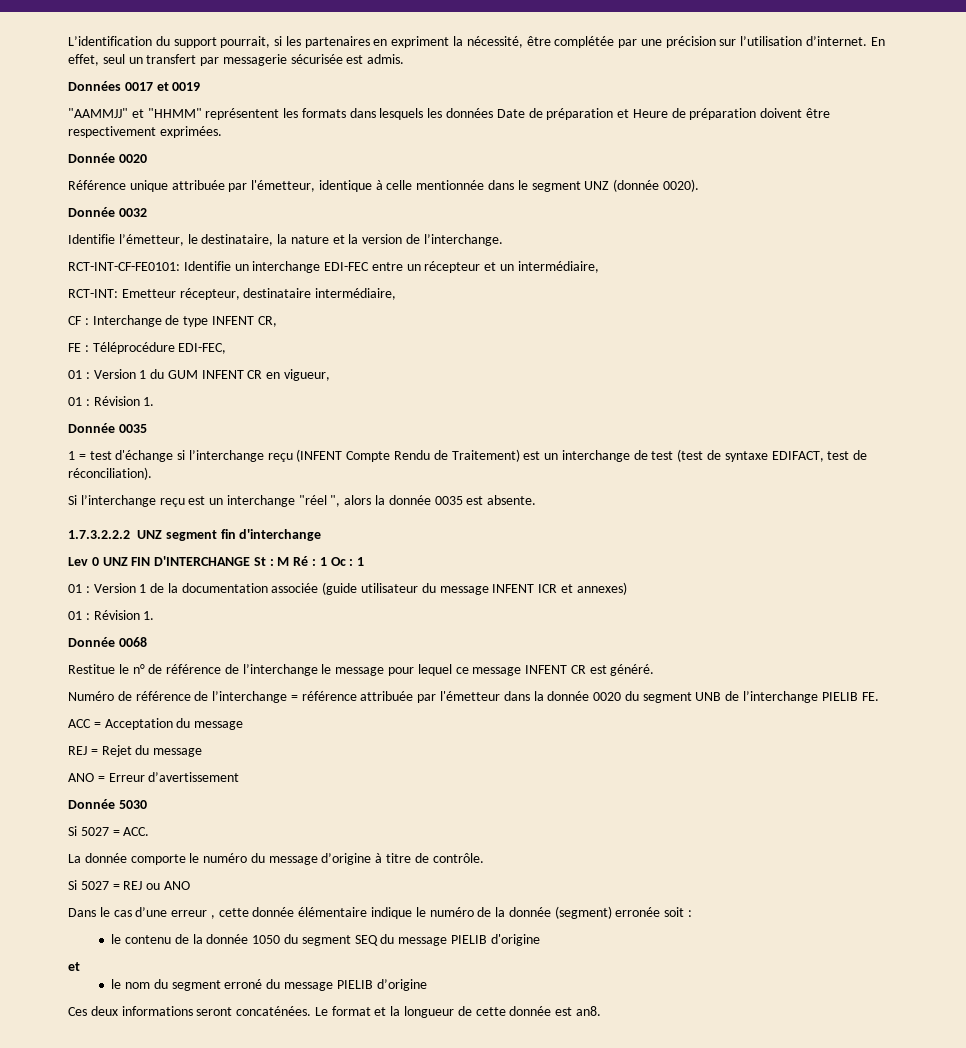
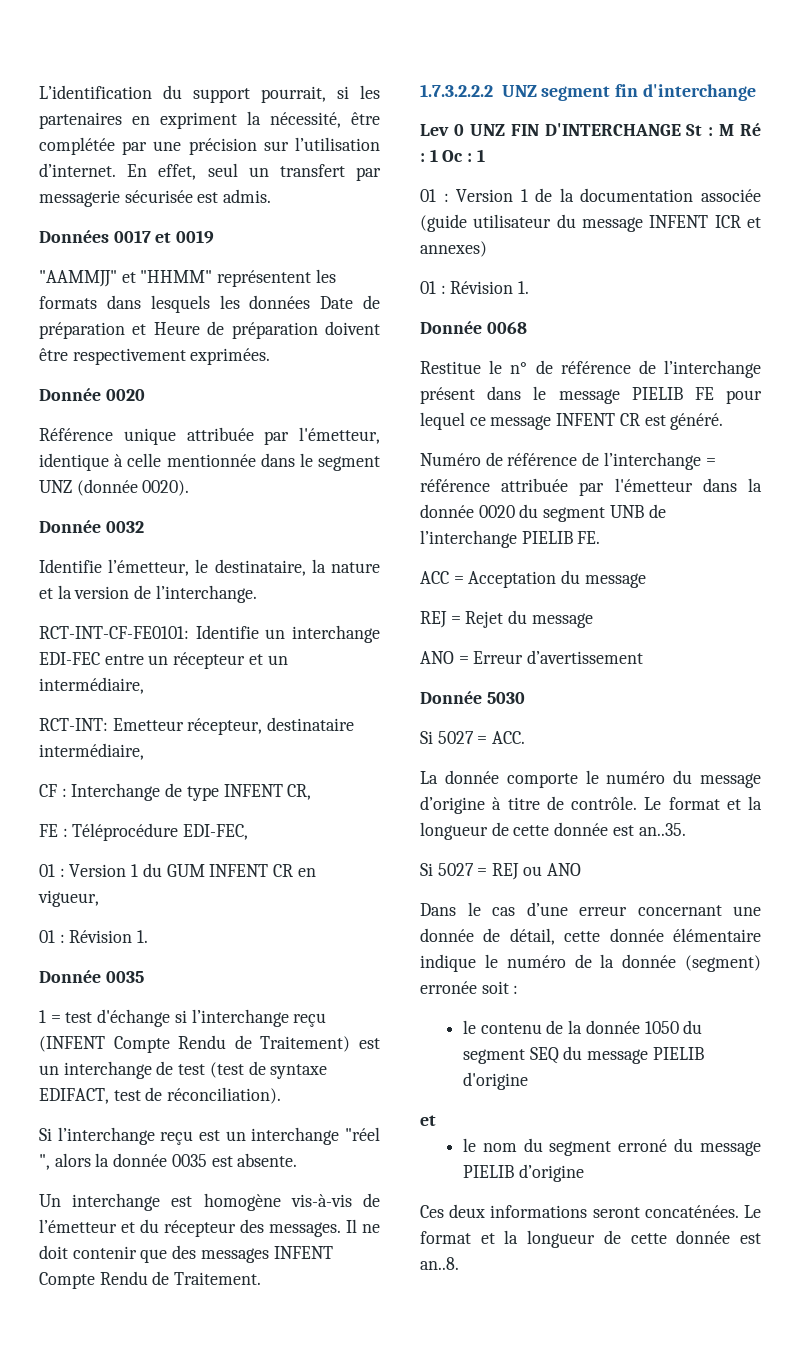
(537, 500) none -> [39,1193,380,1211] [39,1219,380,1237] [39,1245,333,1263] [39,1271,262,1289] // Un interchange est homogène vis-à-vis de l’émetteur et du récepteur des messages. Il ne doit contenir que des messages INFENT Compte Rendu de Traitement.
[321,664,385,676] le message -> [420,386,714,404] présent dans le message PIELIB FE
(484, 858) none -> [644,796,762,810] [420,822,686,840] Le format et la longueur de cette donnée est an..35.
[210,915,215,919] , -> [637,905,761,916] [420,928,555,945] concernant une donnée de détail,
[575,1006,601,1016] an8. -> [420,1257,459,1270] an..8.

